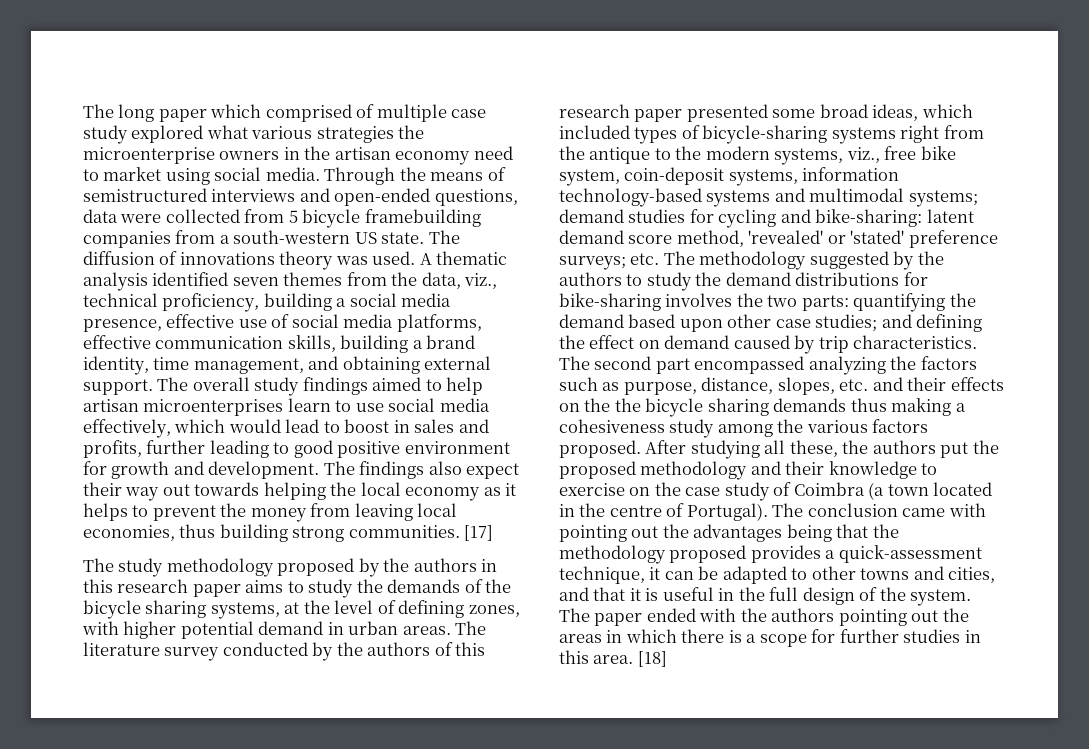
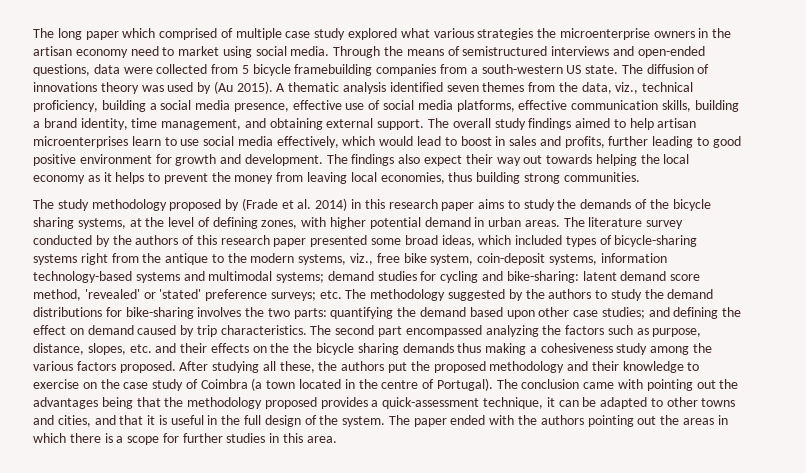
[372,251,416,265] used. -> [167,81,273,94] used by (Au 2015).
[464,525,494,541] [17] -> (640, 177) none
[383,558,477,572] the authors -> [241,198,348,211] (Frade et al. 2014)
[637,651,667,667] [18] -> (337, 439) none

